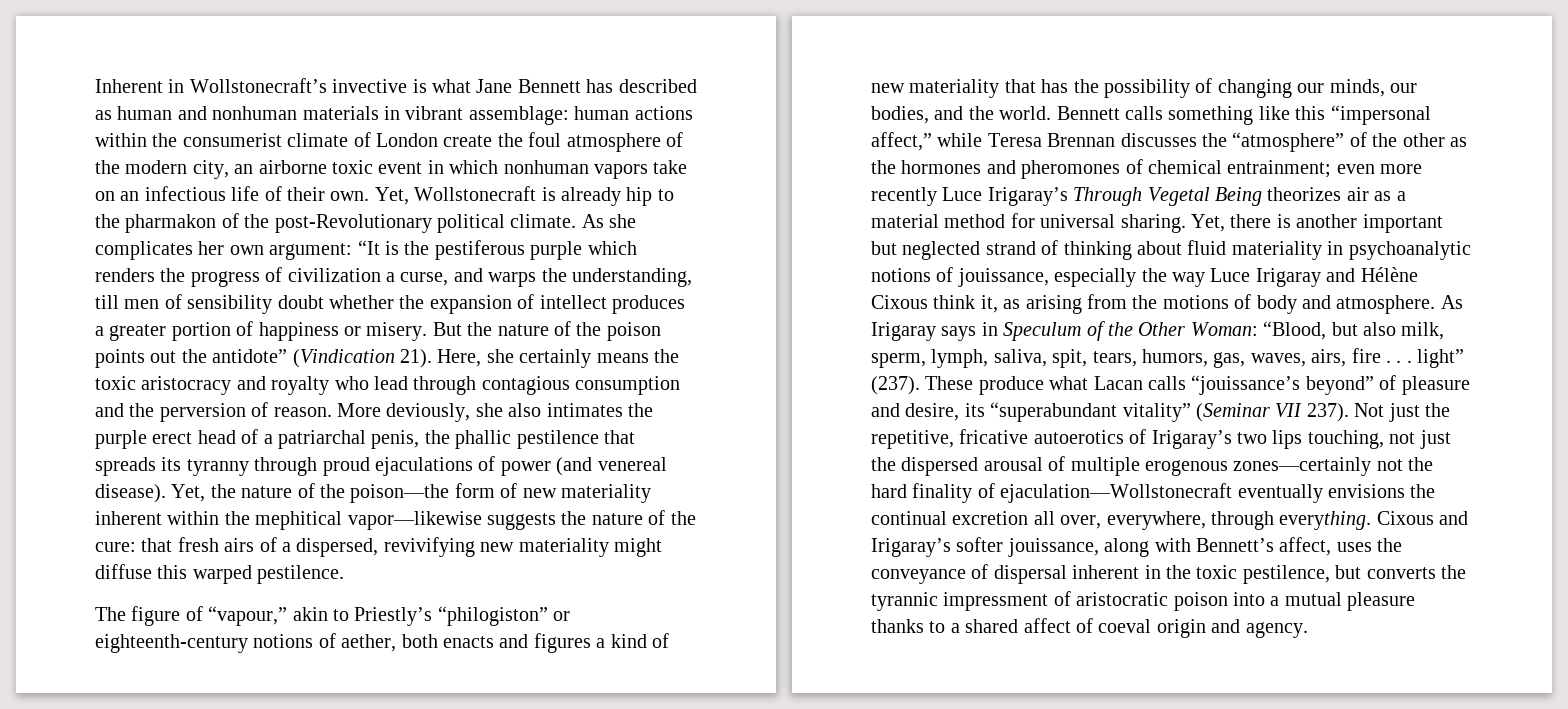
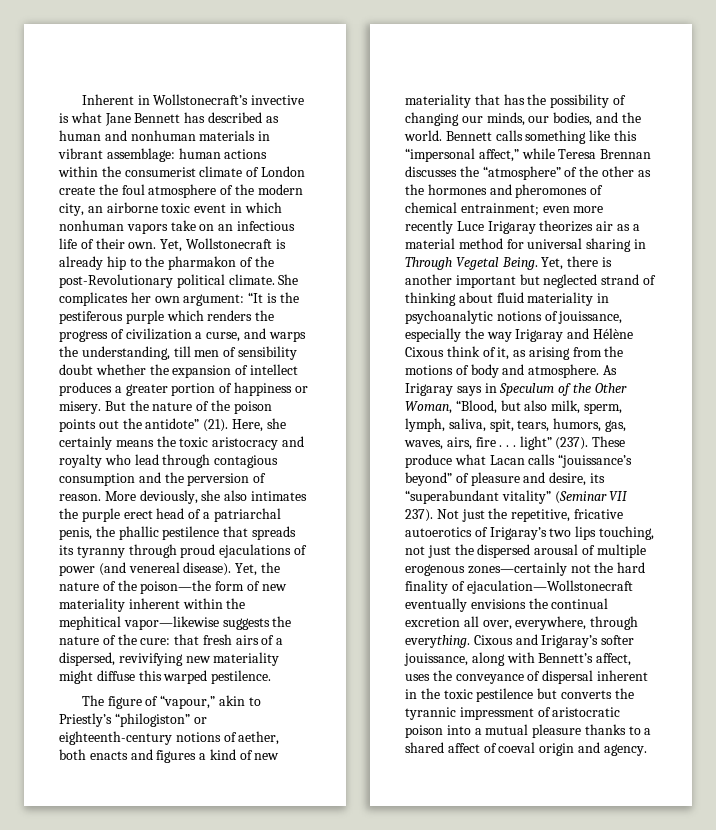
[581,214,637,228] As she -> [278,274,299,285] She
[292,349,432,368] (Vindication 21). -> [203,419,229,432] (21).
[987,187,1262,206] Irigaray’s Through Vegetal Being -> [487,221,536,234] Irigaray
[1120,214,1186,233] sharing. -> [586,238,646,252] [405,257,538,270] sharing in Through Vegetal Being.
[1210,268,1251,282] Luce -> (512, 337) none
(976, 302) none -> [482,347,496,357] of
[1190,322,1258,336] Woman: -> [405,401,452,414] Woman,
[1242,565,1330,584] pestilence, -> [476,688,534,702] pestilence

